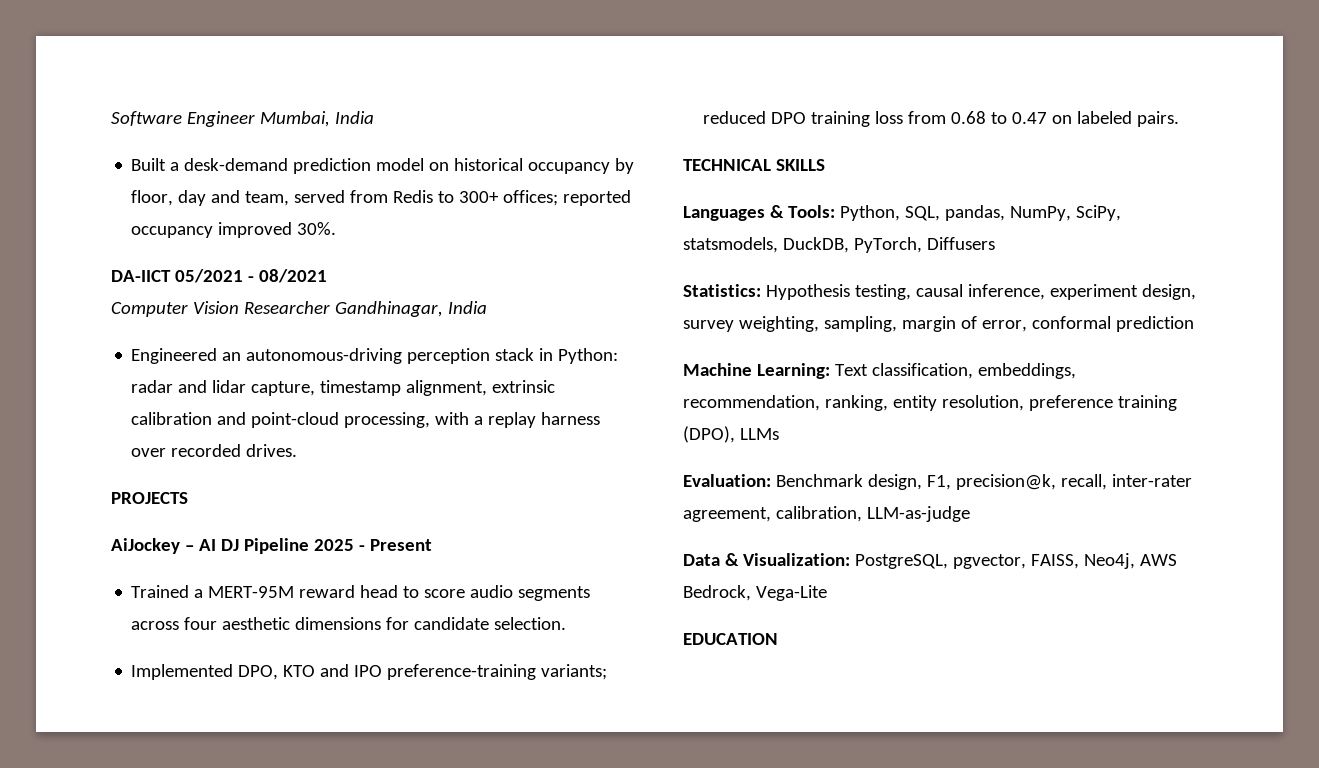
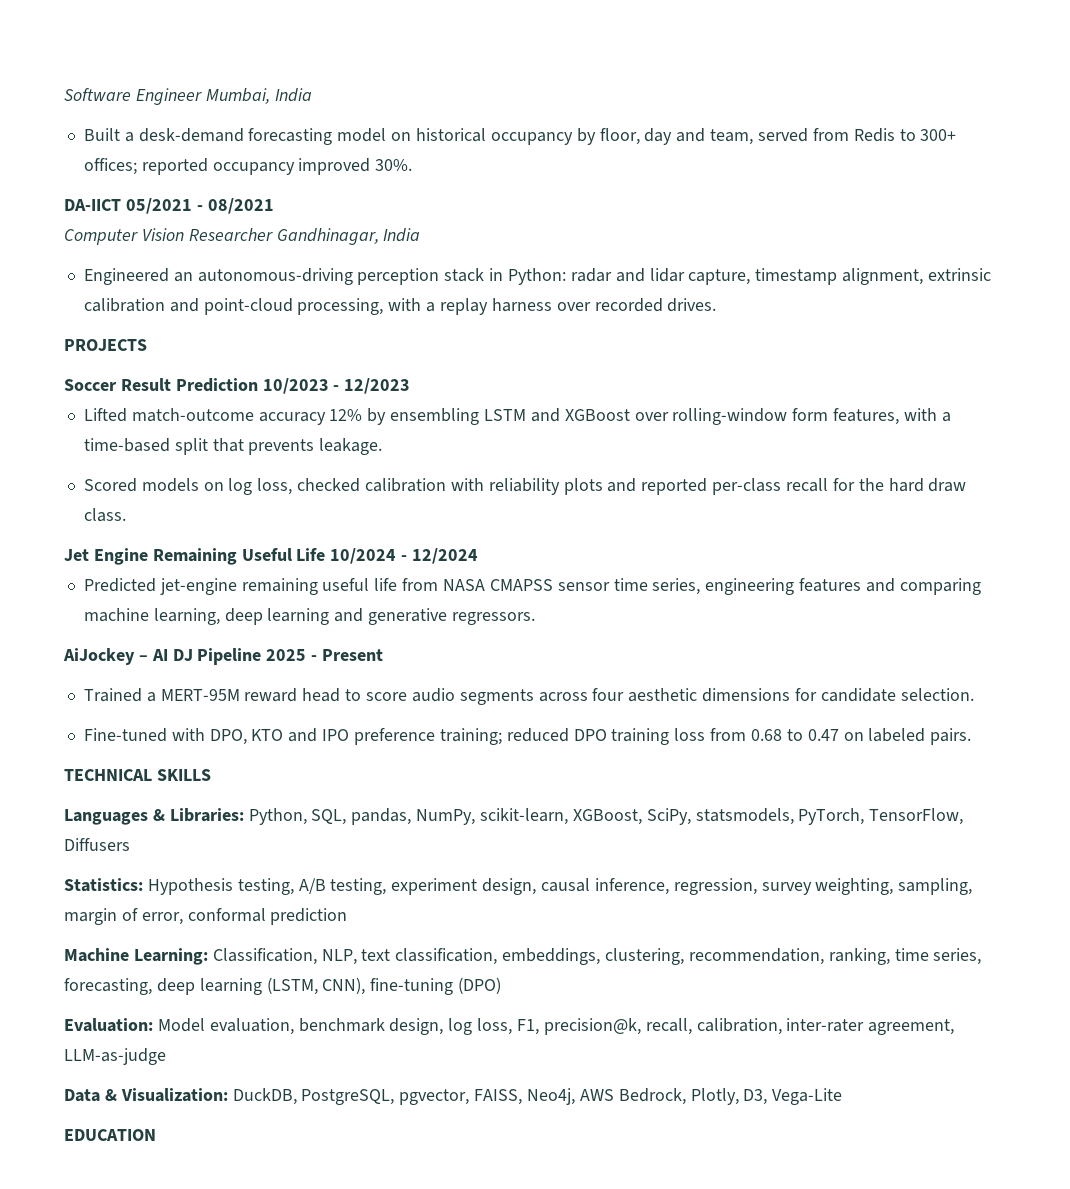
[293,158,372,174] prediction -> [248,128,333,145] forecasting
(188, 498) none -> [64,378,411,394] [83,408,951,425] [83,438,383,455] [83,478,967,495] [83,508,126,522] [64,548,479,565] [83,578,981,595] [83,608,535,625] // Soccer Result Prediction 10/2023 - 12/2023 // Lifted match-outcome accuracy 12% by ensembling LSTM and XGBoost over rolling-window form features, with a time-based split that prevents leakage. // Scored models on log loss, checked calibration with reliability plots and reported per-class recall for the hard draw class. // Jet Engine Remaining Useful Life 10/2024 - 12/2024 // Predicted jet-engine remaining useful life from NASA CMAPSS sensor time series, engineering features and comparing machine learning, deep learning and generative regressors.
[131,664,234,680] Implemented -> [83,728,205,742] Fine-tuned with
[387,664,608,680] preference-training variants; -> [353,728,502,745] preference training;
[787,205,835,218] Tools: -> [169,808,244,822] Libraries:
[1075,205,1121,221] [683,237,995,253] [683,284,1196,300] SciPy, statsmodels, DuckDB, PyTorch, Diffusers // Statistics: Hypothesis testing, causal inference, experiment design, -> [480,808,964,825] [64,838,130,851] [64,878,757,895] scikit-learn, XGBoost, SciPy, statsmodels, PyTorch, TensorFlow, Diffusers // Statistics: Hypothesis testing, A/B testing, experiment design, causal inference, regression,
[834,364,868,376] Text -> [212,948,391,965] Classification, NLP, text
(1076, 371) none -> [605,948,685,965] clustering,
[892,395,1177,411] [683,426,779,443] [683,474,922,490] entity resolution, preference training (DPO), LLMs // Evaluation: Benchmark design, -> [894,948,982,965] [64,977,502,995] [64,1018,513,1035] time series, forecasting, deep learning (LSTM, CNN), fine-tuning (DPO) // Evaluation: Model evaluation, benchmark design, log loss,
(1107, 482) none -> [696,1018,782,1035] calibration,
[775,506,862,522] calibration, -> (955, 1027) none
(850, 559) none -> [232,1088,297,1105] DuckDB,
(751, 593) none -> [690,1088,768,1105] Plotly, D3,

